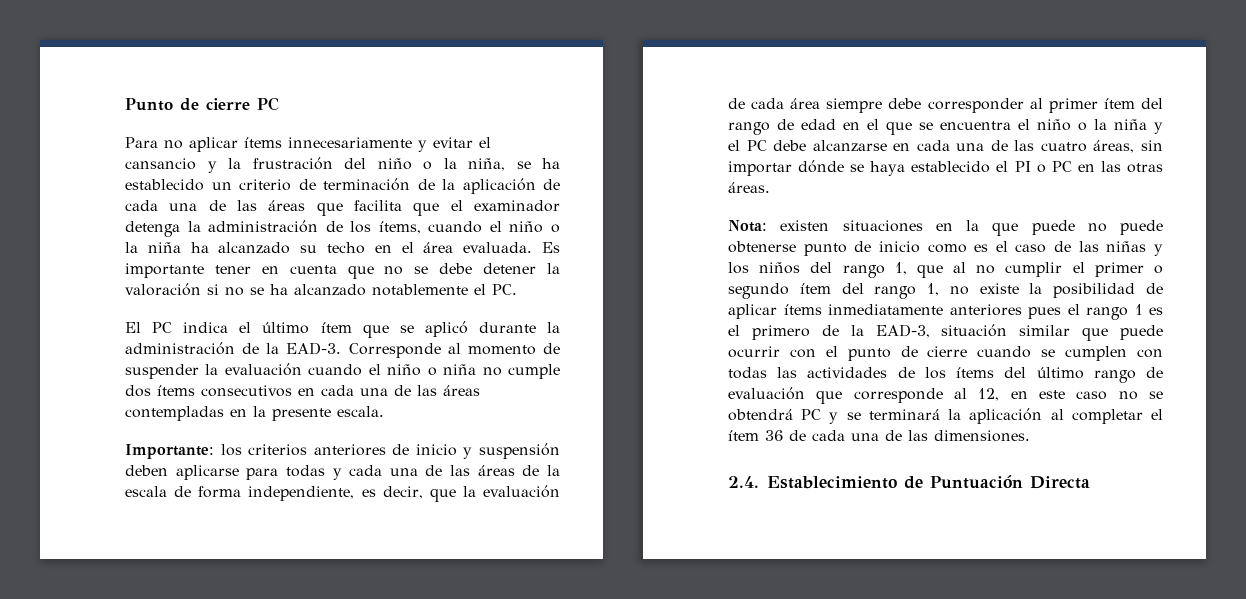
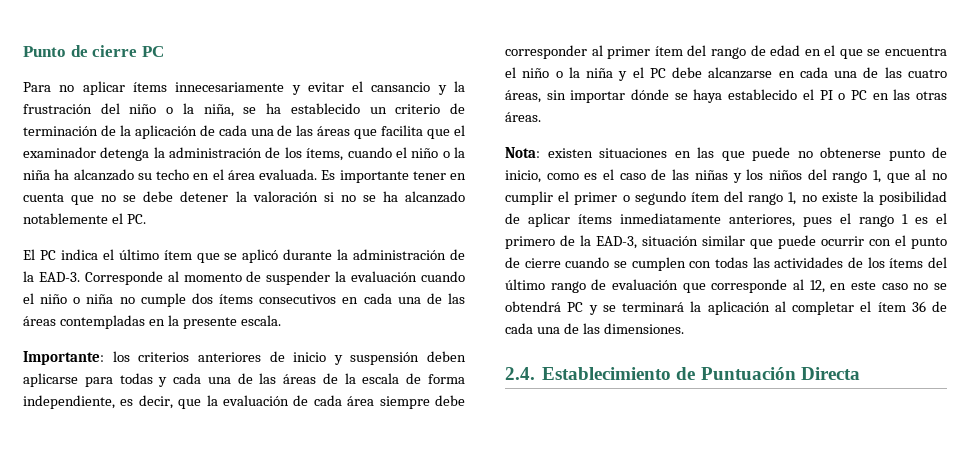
[966,220,979,231] la -> [697,147,714,158] las
[1120,220,1163,235] puede -> (813, 154) none
[878,241,920,253] inicio -> [505,170,541,183] inicio,
[949,304,1022,316] anteriores -> [729,214,795,227] anteriores,

